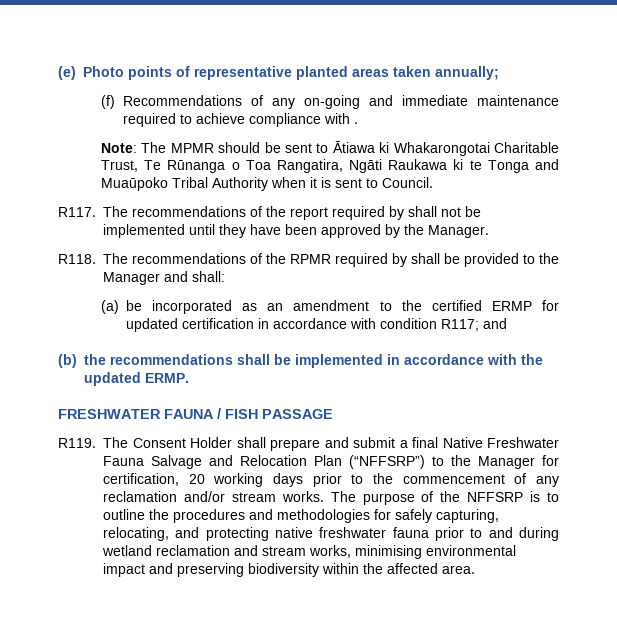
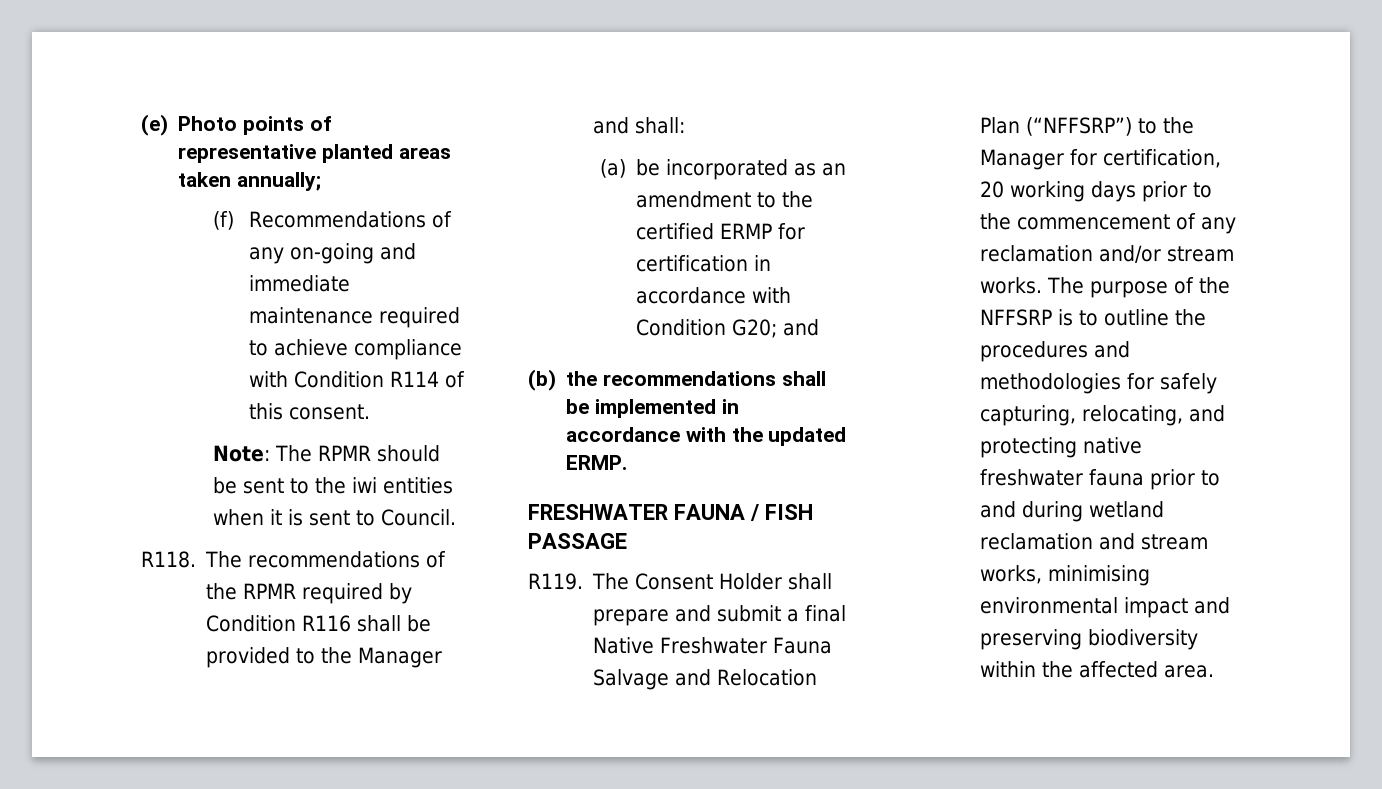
[353,122,358,124] . -> [293,371,465,388] [248,403,370,420] Condition R114 of this consent.
[170,143,214,153] MPMR -> [317,445,371,461] RPMR
[332,141,559,156] [101,159,559,173] [101,177,269,191] Ātiawa ki Whakarongotai Charitable Trust, Te Rūnanga o Toa Rangatira, Ngāti Raukawa ki te Tonga and Muaūpoko Tribal Authority -> [314,477,453,494] the iwi entities
[58,206,481,220] [103,224,489,238] [58,253,286,264] R117. The recommendations of the report required by shall not be implemented until they have been approved by the Manager. // R118. The recommendations of the -> [141,551,447,568] [206,583,238,600] R118. The recommendations of the
(407, 260) none -> [206,615,352,632] Condition R116
[126,318,179,332] updated -> (806, 231) none
[380,318,480,331] condition R117; -> [636,319,778,338] Condition G20;

